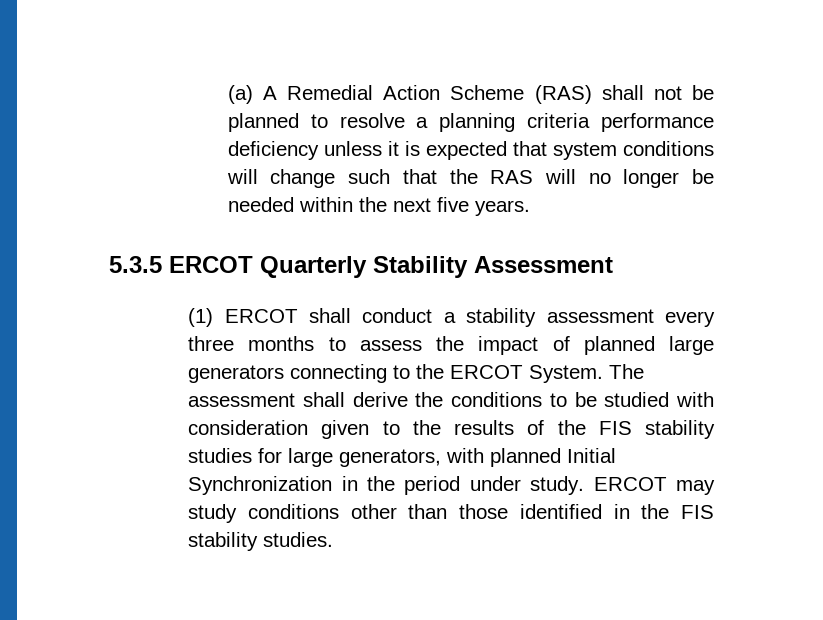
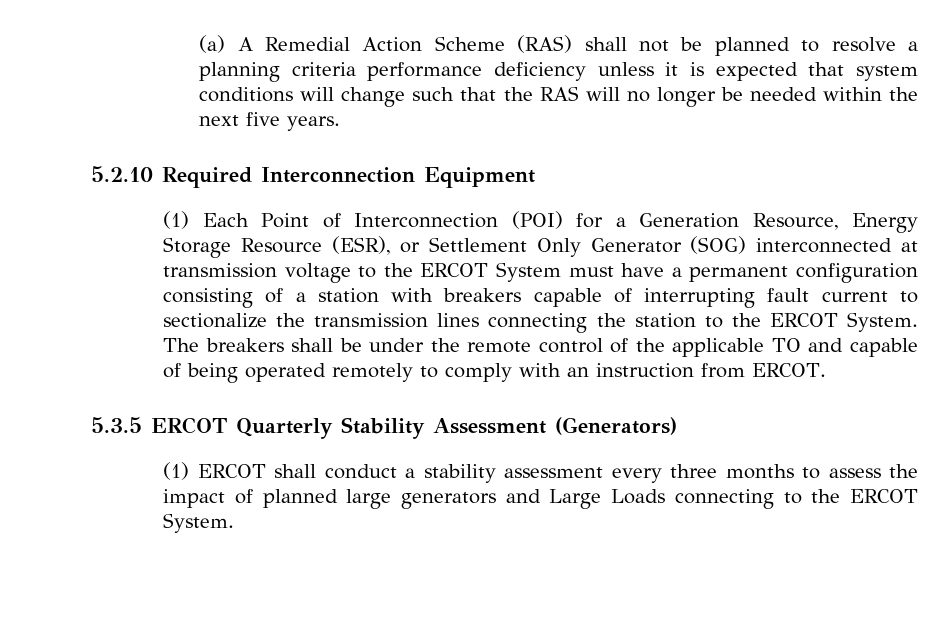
(530, 208) none -> [91,166,535,188] [163,211,918,233] [163,236,919,258] [163,262,919,283] [163,288,919,308] [163,312,919,333] [163,338,918,357] [163,363,827,383] // 5.2.10 Required Interconnection Equipment // (1) Each Point of Interconnection (POI) for a Generation Resource, Energy Storage Resource (ESR), or Settlement Only Generator (SOG) interconnected at transmission voltage to the ERCOT System must have a permanent configuration consisting of a station with breakers capable of interrupting fault current to sectionalize the transmission lines connecting the station to the ERCOT System. The breakers shall be under the remote control of the applicable TO and capable of being operated remotely to comply with an instruction from ERCOT.
(613, 264) none -> [555,417,677,435] (Generators)
(285, 374) none -> [505,489,666,509] and Large Loads
[609,364,645,379] [188,392,715,407] [188,420,716,439] [188,448,617,467] [188,476,715,495] [188,504,715,523] [188,532,334,551] The assessment shall derive the conditions to be studied with consideration given to the results of the FIS stability studies for large generators, with planned Initial Synchronization in the period under study. ERCOT may study conditions other than those identified in the FIS stability studies. -> (235, 523) none

